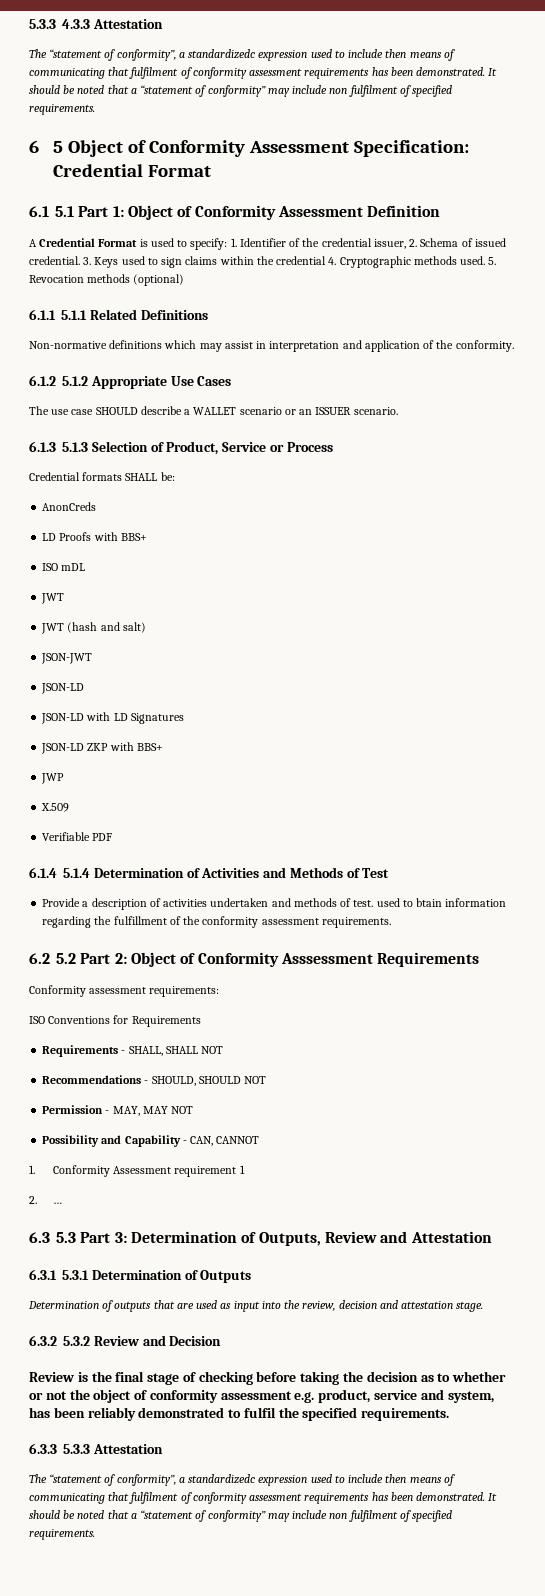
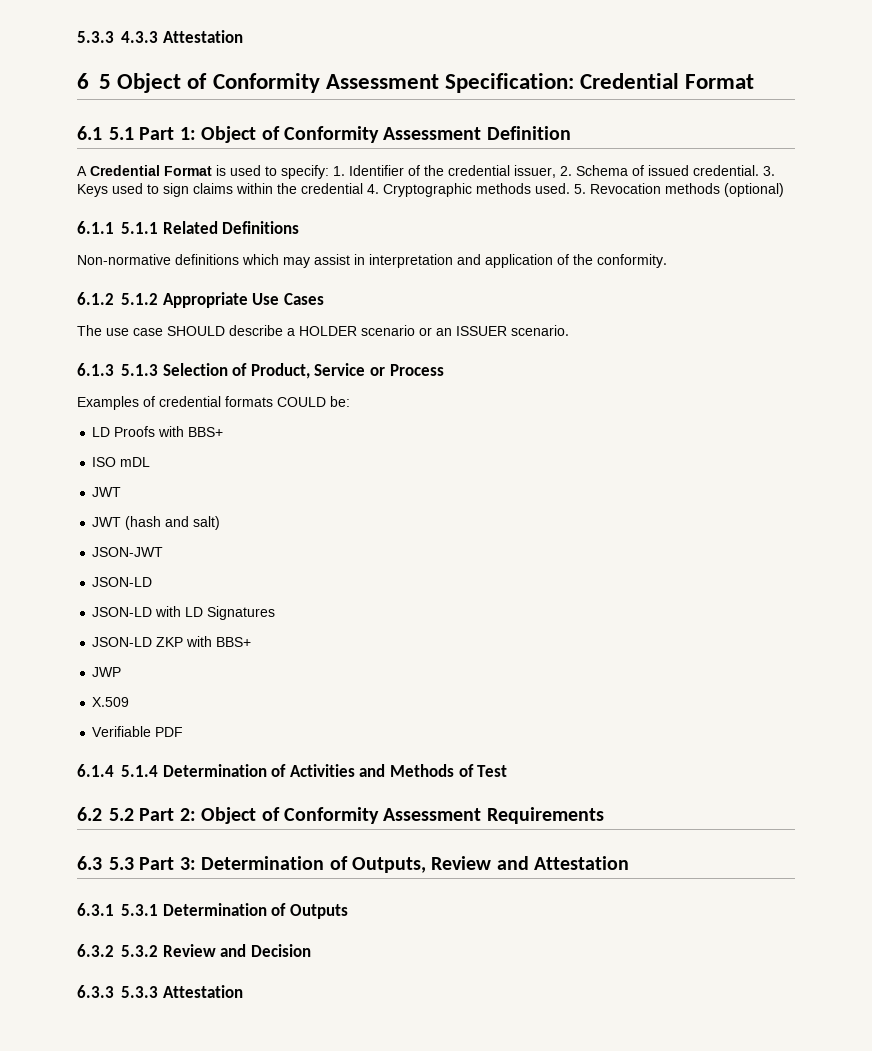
[29,49,455,61] [29,67,498,79] [29,85,453,97] [29,104,95,115] // The “statement of conformity”, a standardizedc expression used to include then means of communicating that fulfilment of conformity assessment requirements has been demonstrated. It should be noted that a “statement of conformity” may include non fulfilment of specified requirements. -> (243, 36) none
[193,407,237,415] WALLET -> [299,326,357,336] HOLDER
[29,472,158,481] Credential formats SHALL -> [77,396,326,410] Examples of credential formats COULD
[42,502,97,511] // AnonCreds -> (350, 401) none
[42,898,507,910] [42,916,391,928] // Provide a description of activities undertaken and methods of test. used to btain information regarding the fulfillment of the conformity assessment requirements. -> (508, 771) none
[280,952,480,967] [29,985,220,997] [29,1015,201,1027] [42,1045,224,1057] [42,1075,267,1086] [42,1105,194,1116] [42,1135,260,1147] [29,1165,245,1177] [29,1196,62,1204] Asssessment Requirements // Conformity assessment requirements: // ISO Conventions for Requirements // Requirements - SHALL, SHALL NOT // Recommendations - SHOULD, SHOULD NOT // Permission - MAY, MAY NOT // Possibility and Capability - CAN, CANNOT // 1. Conformity Assessment requirement 1 // 2. … -> [383,807,604,824] Assessment Requirements
[28,1300,484,1312] // Determination of outputs that are used as input into the review, decision and attestation stage. -> (348, 911) none
[29,1371,507,1385] [29,1389,494,1403] [29,1407,450,1421] [29,1443,163,1454] [29,1474,455,1486] [29,1492,498,1504] [29,1510,453,1522] [29,1529,95,1540] Review is the final stage of checking before taking the decision as to whether or not the object of conformity assessment e.g. product, service and system, has been reliably demonstrated to fulfil the specified requirements. // 6.3.3 5.3.3 Attestation // The “statement of conformity”, a standardizedc expression used to include then means of communicating that fulfilment of conformity assessment requirements has been demonstrated. It should be noted that a “statement of conformity” may include non fulfilment of specified requirements. -> [77,985,243,998] 6.3.3 5.3.3 Attestation

